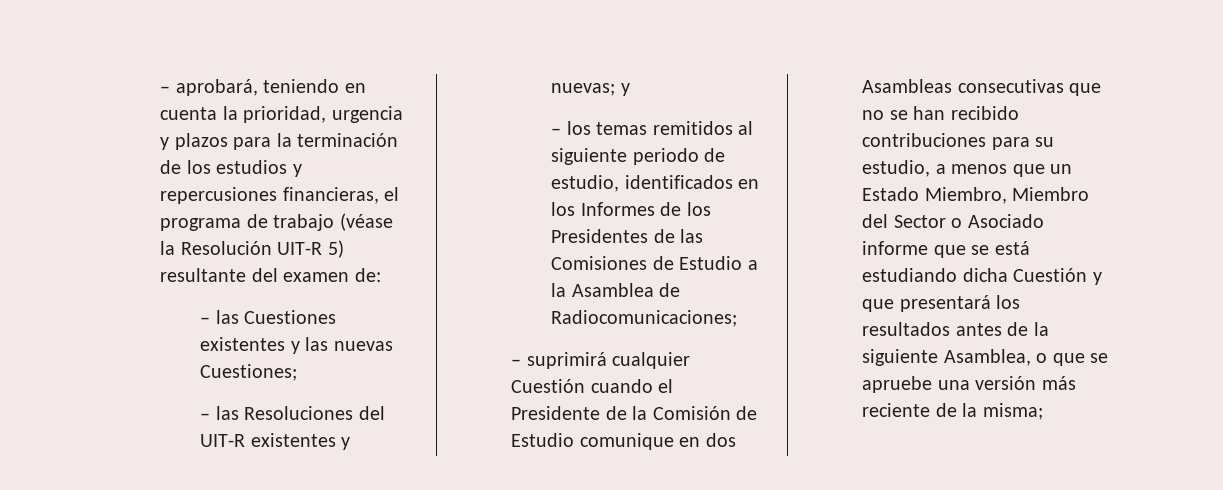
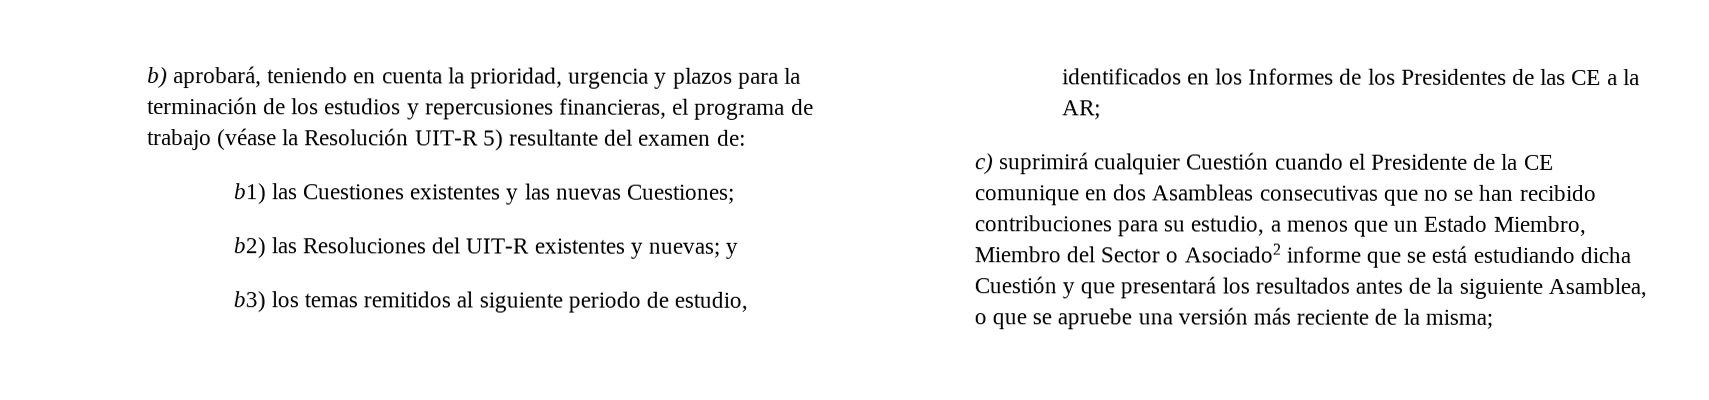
[160,86,171,93] – -> [146,67,168,89] b)
[200,317,211,324] – -> [232,183,267,205] b1)
[200,413,211,420] – -> [232,237,266,259] b2)
[551,128,562,135] – -> [232,291,266,313] b3)
[551,256,758,270] [551,283,681,297] [551,310,738,327] [511,359,522,366] Comisiones de Estudio a la Asamblea de Radiocomunicaciones; // – -> [1571,69,1640,86] [1061,100,1101,120] [974,153,994,175] CE a la AR; // c)
[652,406,757,420] [511,433,575,447] Comisión de Estudio -> [1523,154,1554,170] CE
[967,214,1044,228] Asociado -> [1183,243,1281,263] Asociado2

